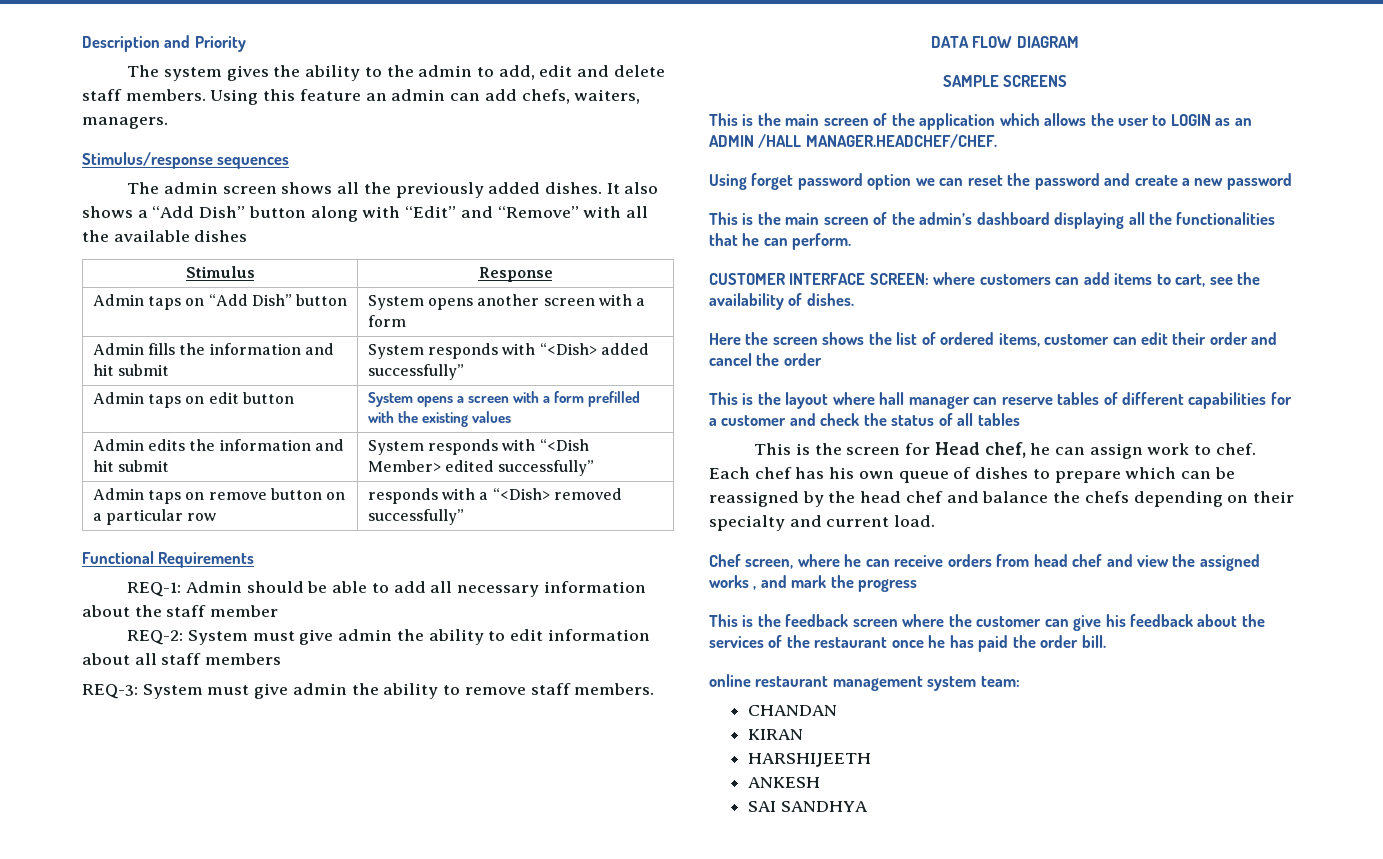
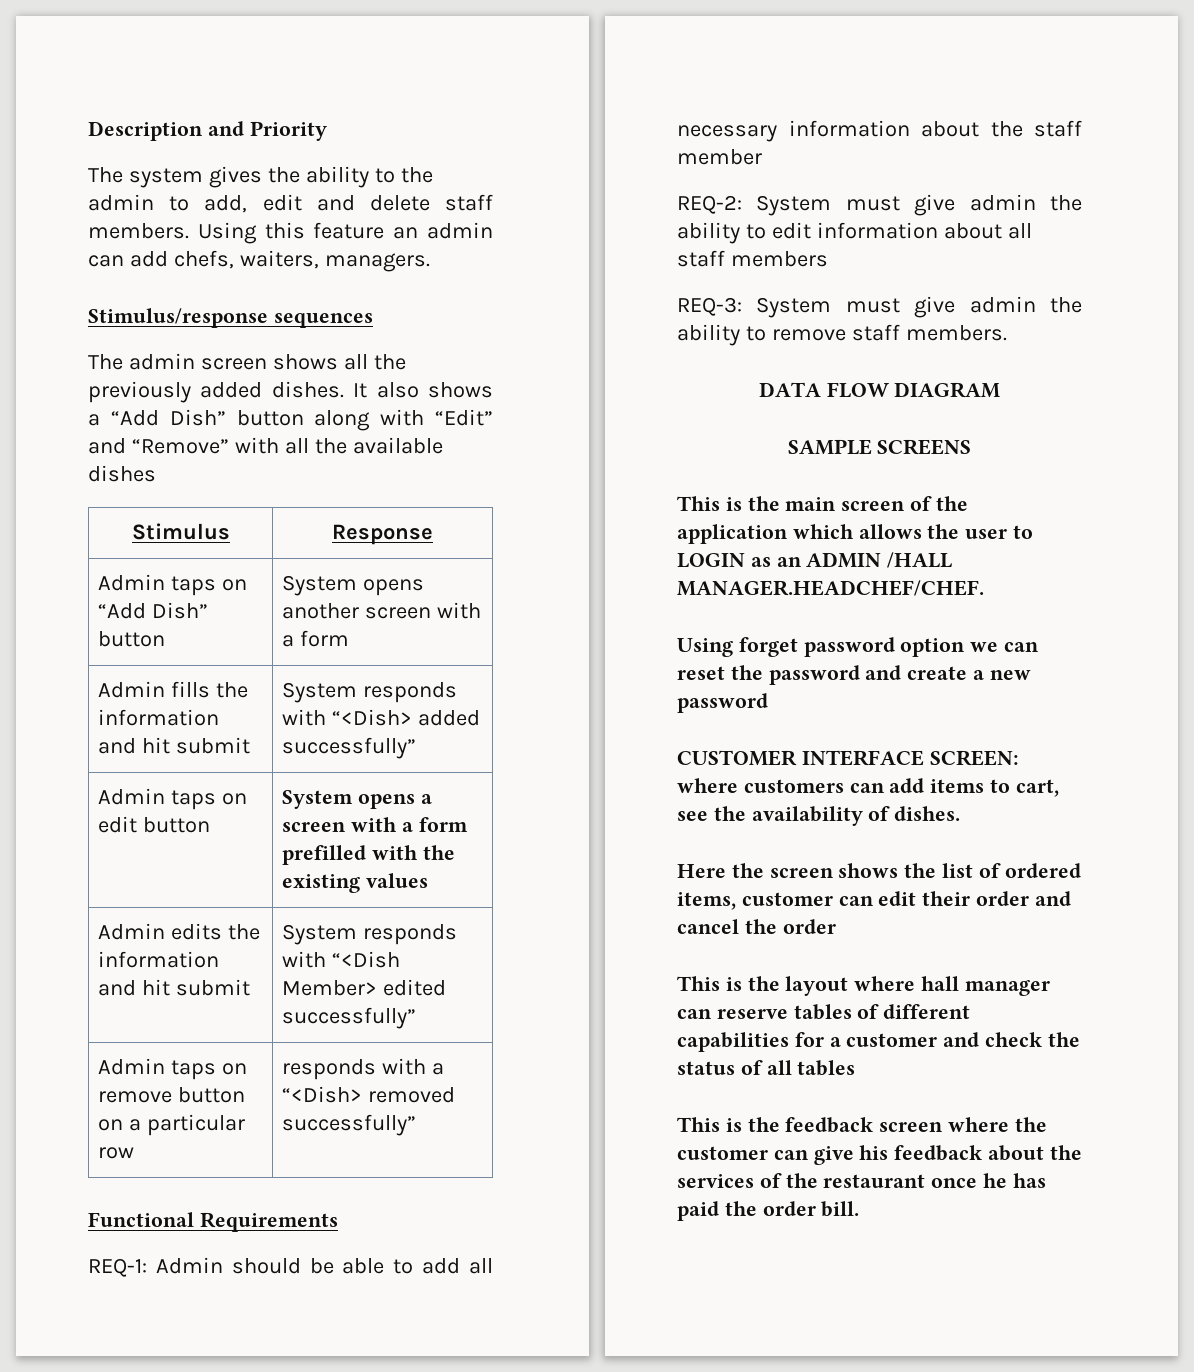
[709,212,1276,229] [709,233,852,250] // This is the main screen of the admin’s dashboard displaying all the functionalities that he can perform. -> (768, 703) none
[754,442,1256,459] [709,467,1235,483] [709,491,1294,507] [709,515,936,531] [709,554,1260,571] [709,575,918,592] // This is the screen for Head chef, he can assign work to chef. Each chef has his own queue of dishes to prepare which can be reassigned by the head chef and balance the chefs depending on their specialty and current load. // Chef screen, where he can receive orders from head chef and view the assigned works , and mark the progress -> (856, 1068) none
[709,674,1020,691] [747,705,837,716] [747,729,803,740] [747,753,871,767] [747,777,820,788] [747,801,868,812] // online restaurant management system team: // CHANDAN // KIRAN // HARSHIJEETH // ANKESH // SAI SANDHYA -> (860, 1209) none

